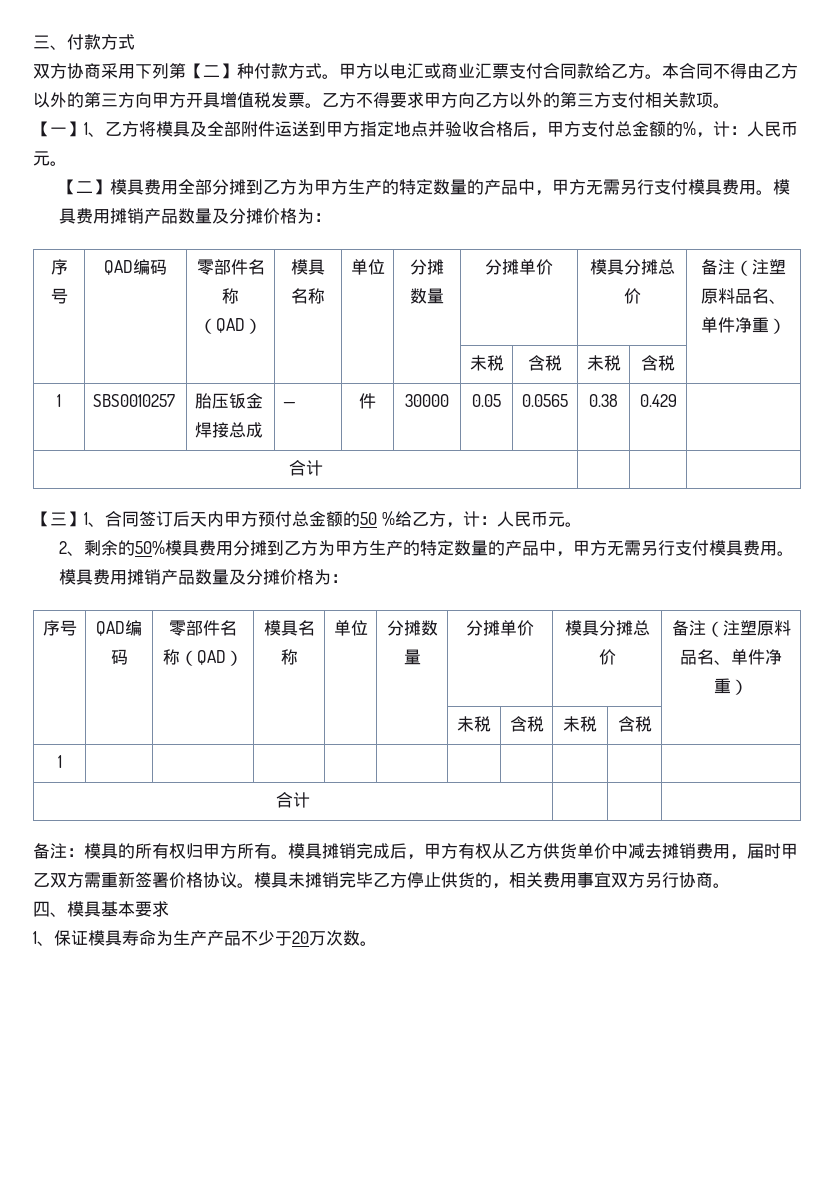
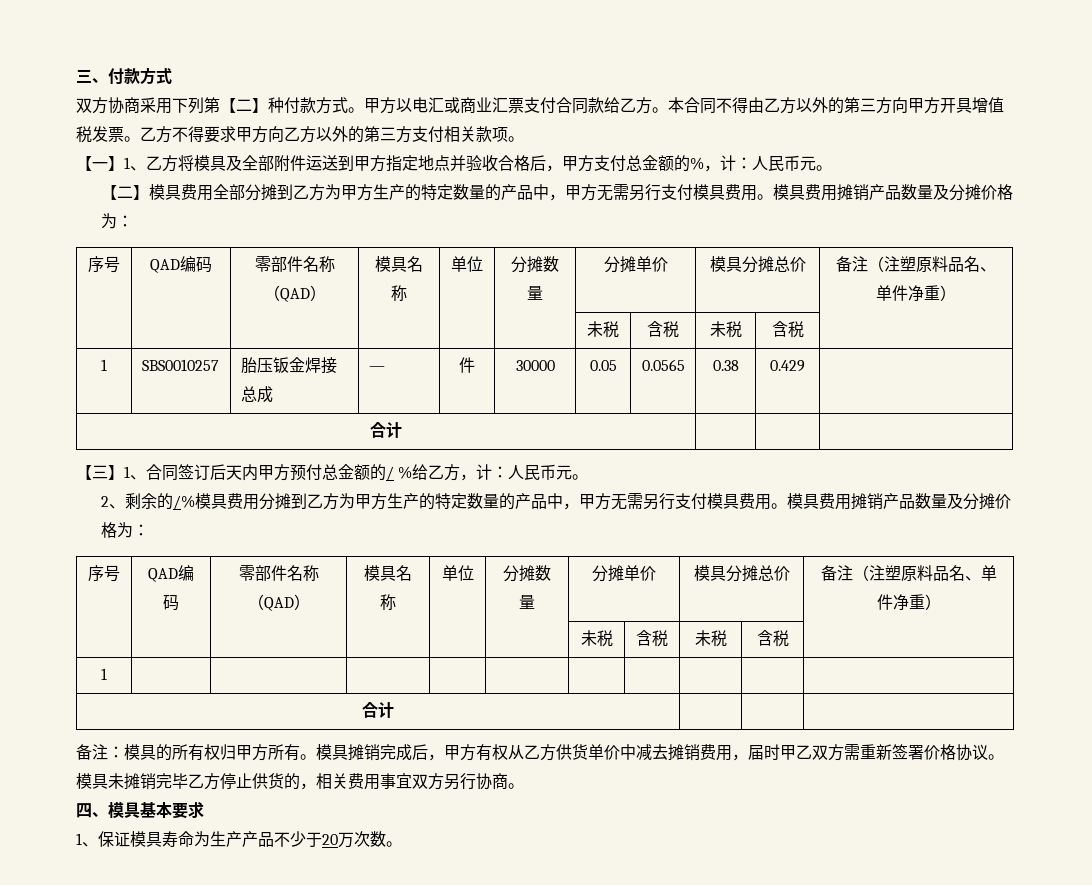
[360,512,377,525] 50 -> [386,466,394,481] /
[134,540,165,555] 50% -> [173,495,196,510] /%

